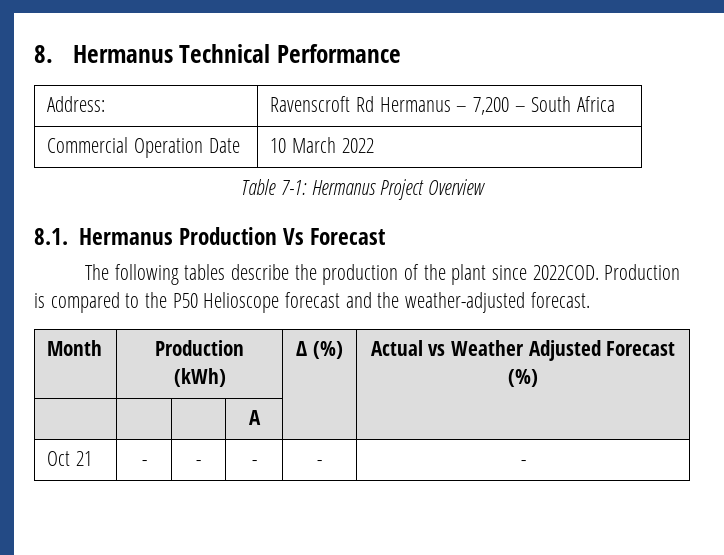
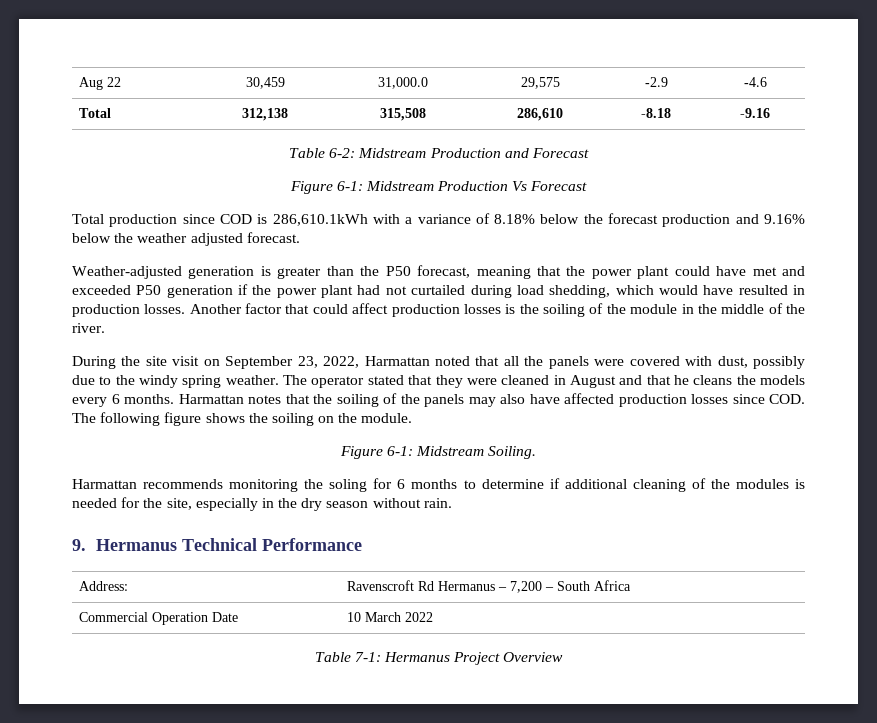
[34,45,53,63] 8. -> [79,77,122,90] [245,77,285,89] [377,77,428,89] [520,77,560,89] [644,77,668,87] [743,77,767,87] [79,108,112,118] [242,108,288,121] [379,108,426,121] [517,108,563,121] [641,108,671,118] [740,108,770,118] [289,148,589,158] [289,181,588,194] [72,213,805,227] [72,232,300,246] [72,265,805,279] [72,284,806,298] [72,303,805,317] [72,323,105,333] [72,356,806,369] [72,375,806,388] [72,393,805,407] [72,412,413,426] [339,446,537,459] [72,478,805,492] [72,497,452,511] [72,539,86,551] Aug 22 | 30,459 | 31,000.0 | 29,575 | -2.9 | -4.6 // Total | 312,138 | 315,508 | 286,610 | -8.18 | -9.16 // Table 6-2: Midstream Production and Forecast // Figure 6-1: Midstream Production Vs Forecast // Total production since COD is 286,610.1kWh with a variance of 8.18% below the forecast production and 9.16% below the weather adjusted forecast. // Weather-adjusted generation is greater than the P50 forecast, meaning that the power plant could have met and exceeded P50 generation if the power plant had not curtailed during load shedding, which would have resulted in production losses. Another factor that could affect production losses is the soiling of the module in the middle of the river. // During the site visit on September 23, 2022, Harmattan noted that all the panels were covered with dust, possibly due to the windy spring weather. The operator stated that they were cleaned in August and that he cleans the models every 6 months. Harmattan notes that the soiling of the panels may also have affected production losses since COD. The following figure shows the soiling on the module. // Figure 6-1: Midstream Soiling. // Harmattan recommends monitoring the soling for 6 months to determine if additional cleaning of the modules is needed for the site, especially in the dry season without rain. // 9.
[34,227,386,245] [85,264,681,285] [34,292,590,313] [47,340,103,356] [155,340,244,356] [173,368,226,387] [296,341,343,359] [370,340,676,361] [507,369,538,387] [248,410,261,425] [47,451,93,466] [141,460,147,466] [196,460,201,466] [251,460,257,466] [316,460,322,466] [520,460,526,466] // 8.1. Hermanus Production Vs Forecast // The following tables describe the production of the plant since 2022COD. Production is compared to the P50 Helioscope forecast and the weather-adjusted forecast. // Month | Production (kWh) | Δ (%) | Actual vs Weather Adjusted Forecast (%) // | | | A | | // Oct 21 | - | - | - | - | - -> (564, 657) none

